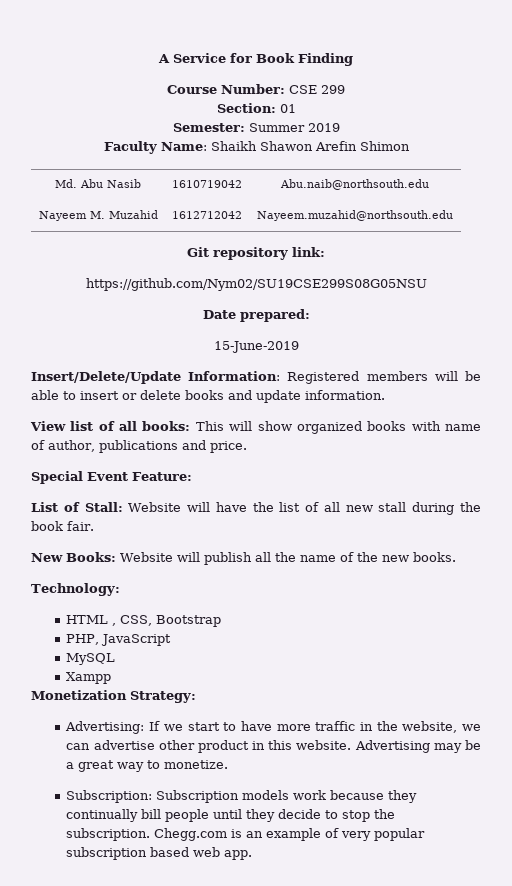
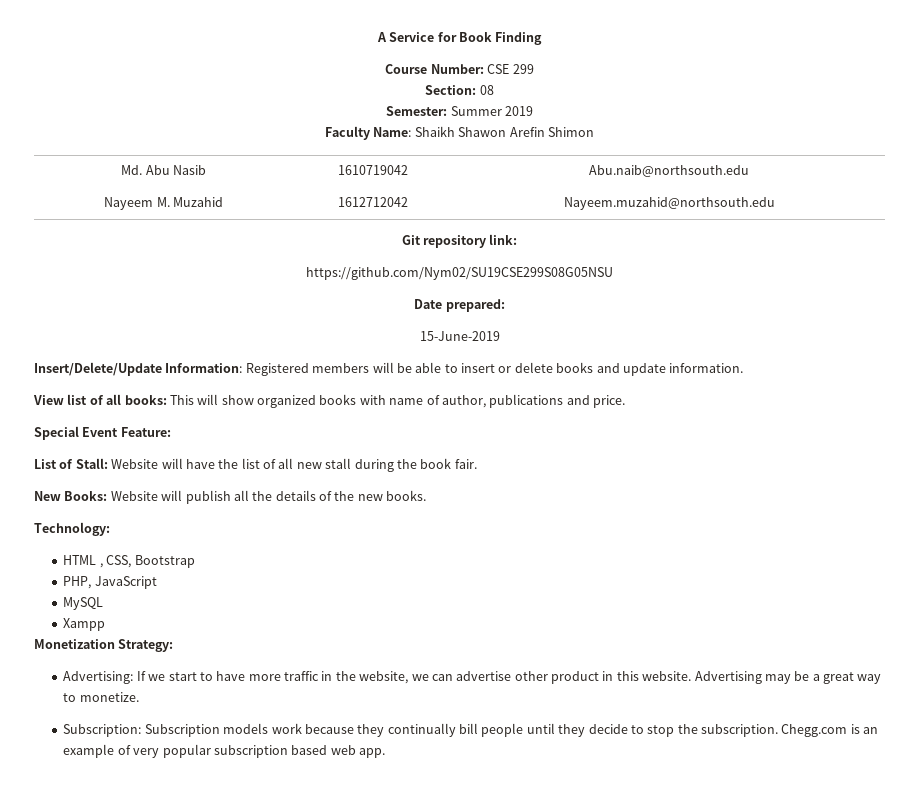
[279,104,296,113] 01 -> [479,85,494,95] 08
[299,555,336,562] name -> [275,490,316,501] details

